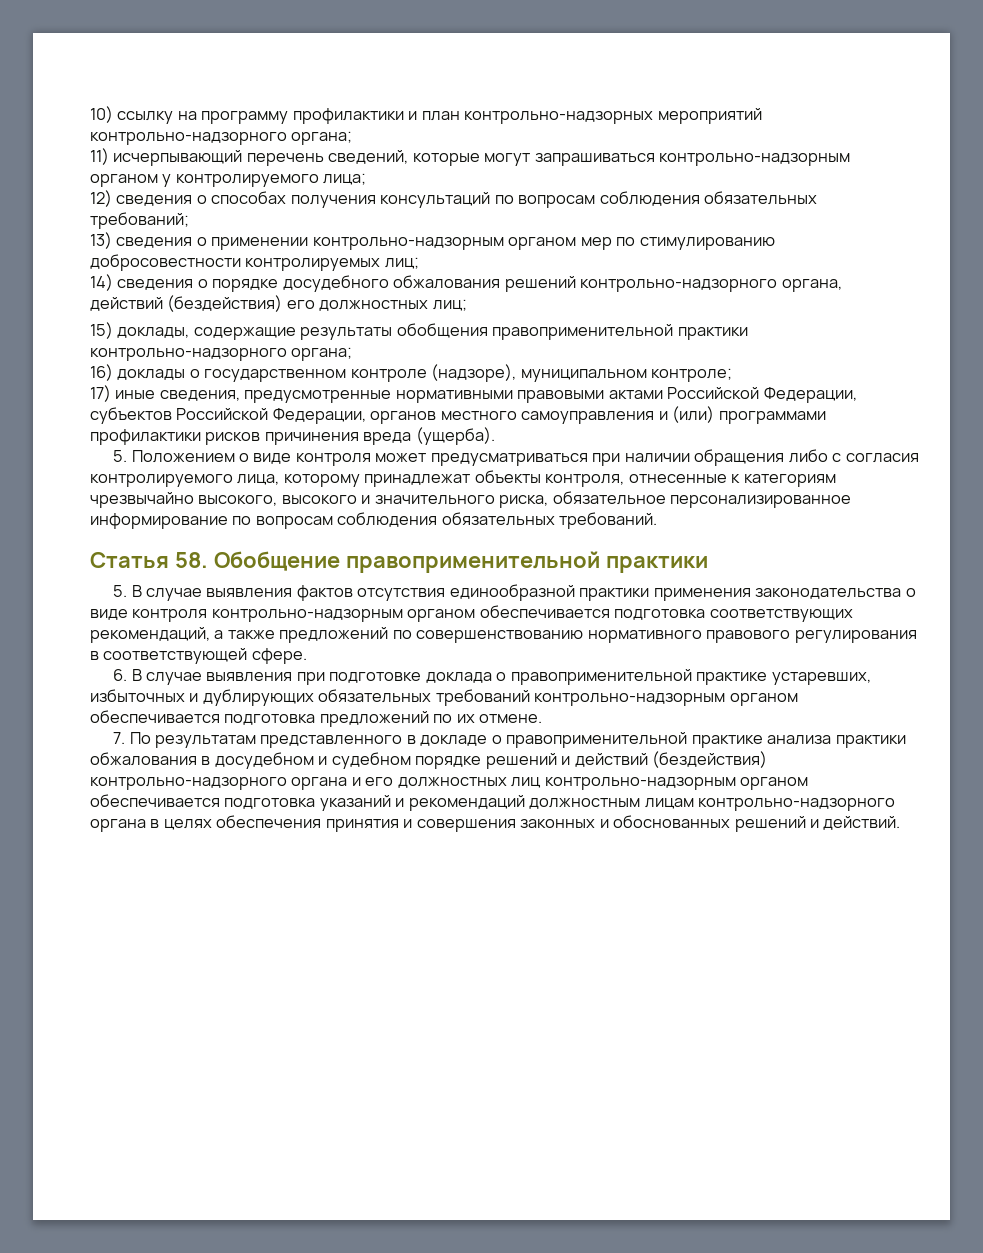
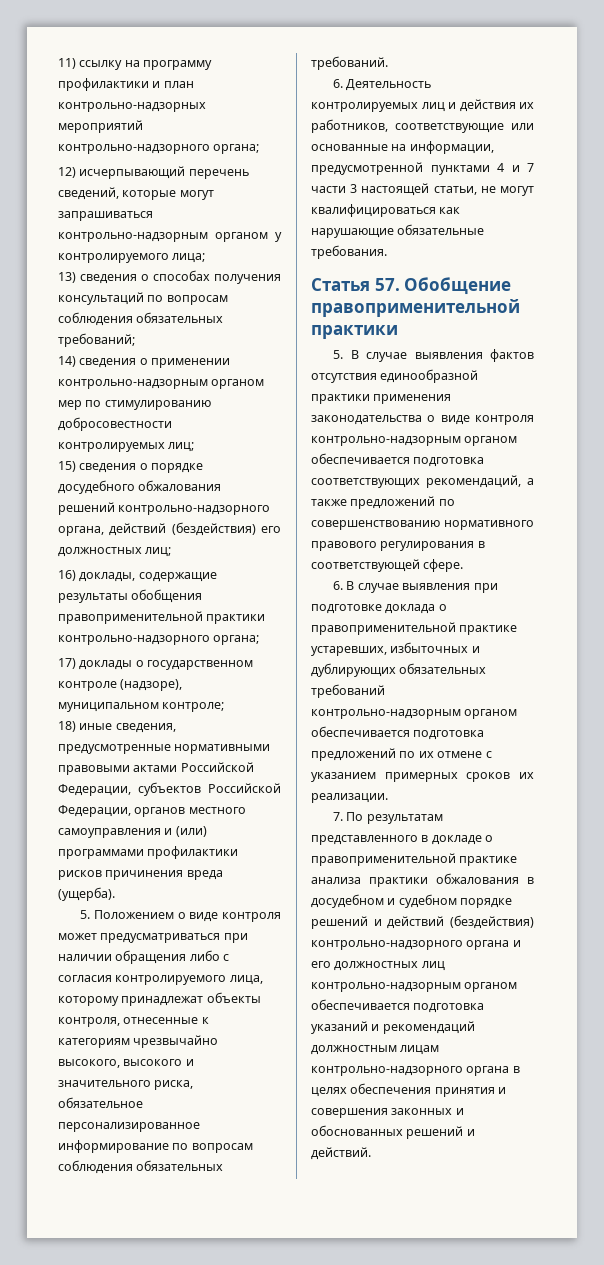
[90,106,113,123] 10) -> [58,58,76,69] 11)
[90,148,109,165] 11) -> [58,167,76,178] 12)
[90,190,112,207] 12) -> [58,272,76,283] 13)
[90,232,112,249] 13) -> [58,356,76,367] 14)
[90,274,113,291] 14) -> [58,461,76,472] 15)
[90,322,113,339] 15) -> [58,570,76,581] 16)
[90,364,113,381] 16) -> [58,658,76,669] 17)
[90,385,111,402] 17) -> [58,721,76,732] 18)
(658, 520) none -> [333,79,432,91] [311,99,534,112] [311,119,534,133] [311,141,494,154] [311,162,534,175] [311,183,534,196] [311,204,461,217] [311,224,485,238] [311,245,387,259] // 6. Деятельность контролируемых лиц и действия их работников, соответствующие или основанные на информации, предусмотренной пунктами 4 и 7 части 3 настоящей статьи, не могут квалифицироваться как нарушающие обязательные требования.
[174,552,208,568] 58. -> [374,278,400,291] 57.
[479,714,543,723] отмене. -> [437,751,492,758] [311,772,534,782] [311,793,388,803] отмене с указанием примерных сроков их реализации.

